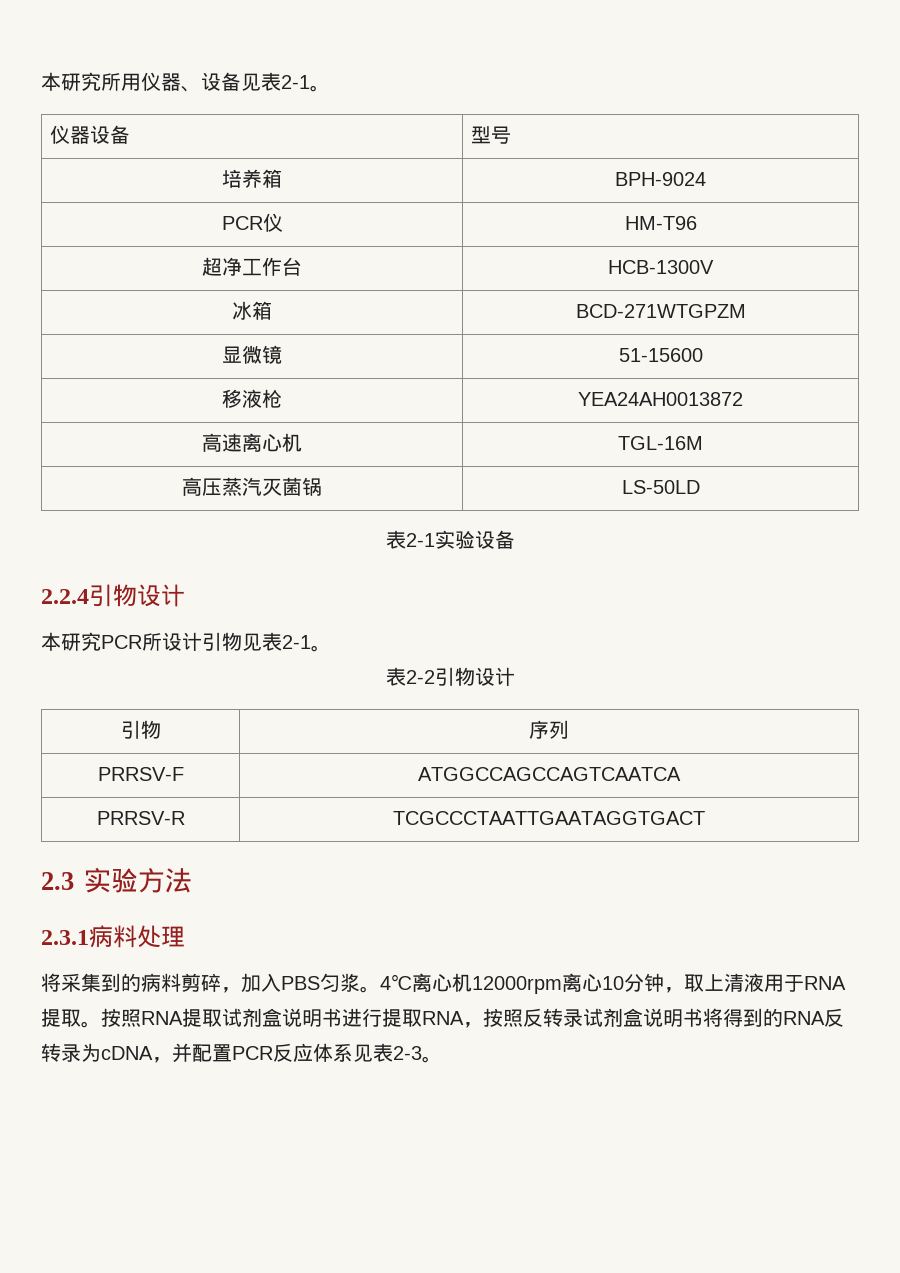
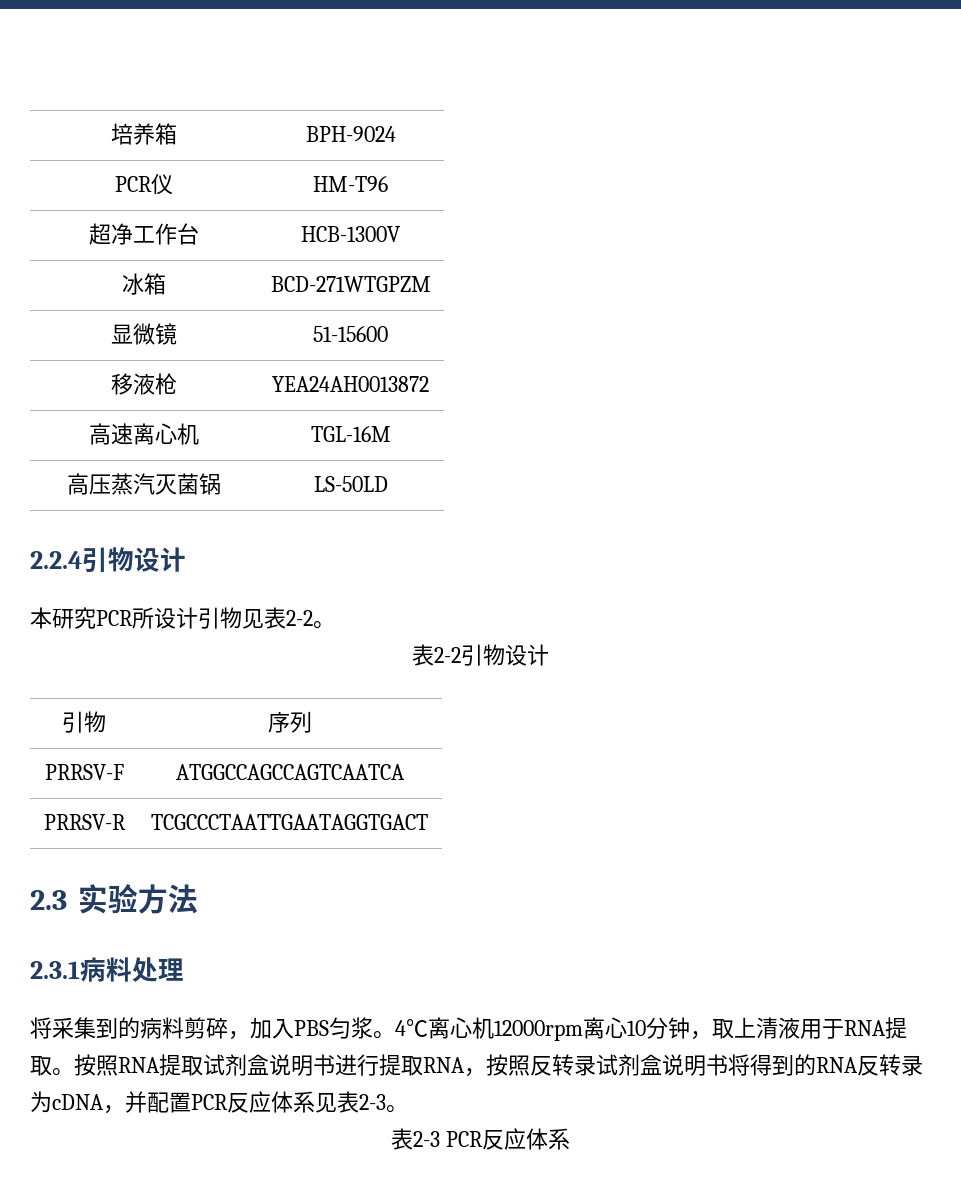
[41,72,330,92] [49,125,130,144] [470,126,511,144] 本研究所用仪器、设备见表2-1。 // 仪器设备 | 型号 // -> (111, 134) none
[385,530,515,549] // 表2-1实验设备 -> (388, 484) none
[282,635,311,649] 2-1 -> [286,610,313,626] 2-2
(442, 1059) none -> [391,1128,570,1150] // 表2-3 PCR反应体系

